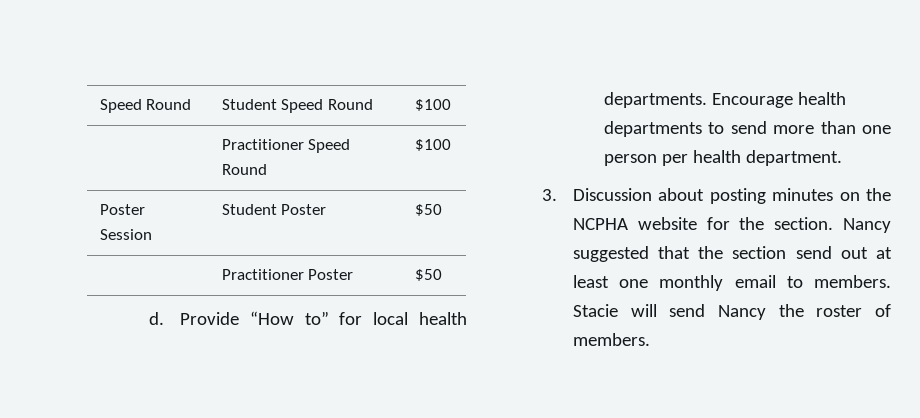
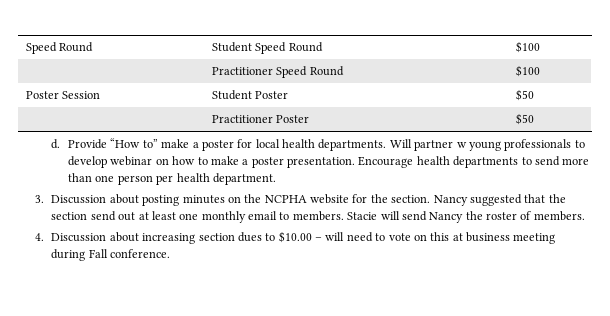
(329, 318) none -> [161,139,234,151] make a poster
(707, 100) none -> [389,139,585,151] [68,156,356,168] Will partner w young professionals to develop webinar on how to make a poster presentation.
(650, 339) none -> [34,231,556,244] [51,249,171,261] // 4. Discussion about increasing section dues to $10.00 – will need to vote on this at business meeting during Fall conference.

